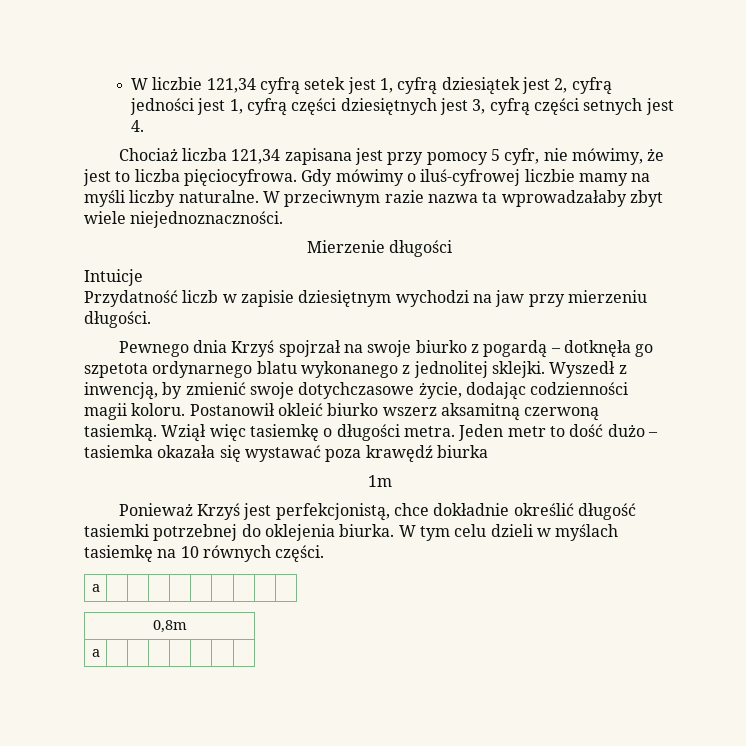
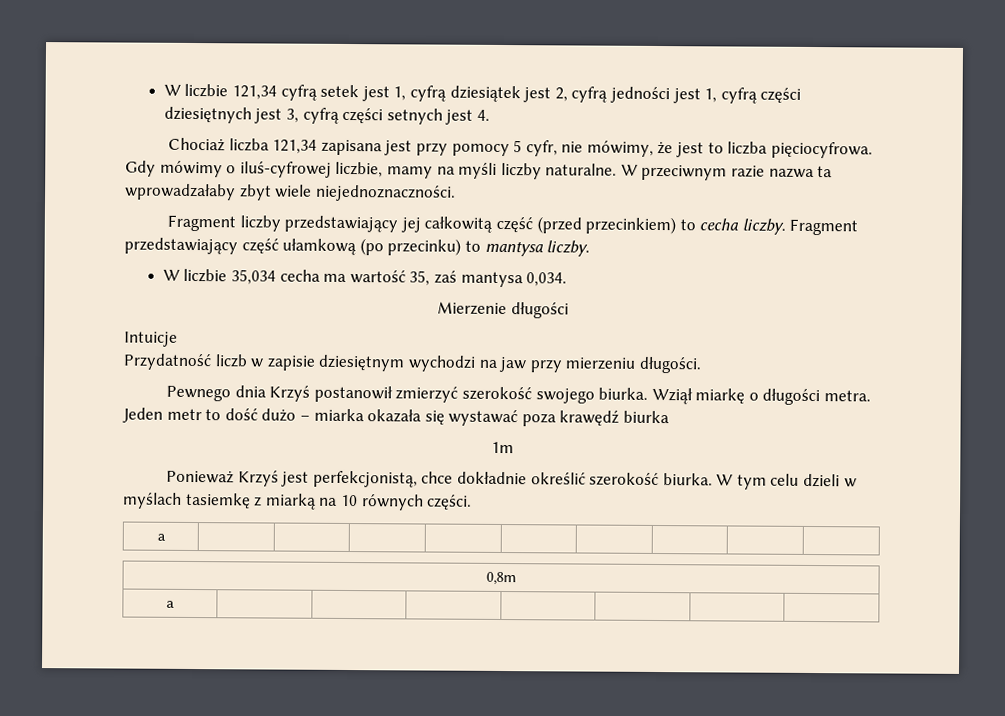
[524,169,575,182] liczbie -> [335,161,384,178] liczbie,
(284, 219) none -> [166,214,859,236] [124,237,591,257] [162,268,568,288] // Fragment liczby przedstawiający jej całkowitą część (przed przecinkiem) to cecha liczby. Fragment przedstawiający część ułamkową (po przecinku) to mantysa liczby. // W liczbie 35,034 cecha ma wartość 35, zaś mantysa 0,034.
[278,340,654,358] [84,361,627,378] [84,382,629,400] [84,403,600,421] [84,424,319,442] spojrzał na swoje biurko z pogardą – dotknęła go szpetota ordynarnego blatu wykonanego z jednolitej sklejki. Wyszedł z inwencją, by zmienić swoje dotychczasowe życie, dodając codzienności magii koloru. Postanowił okleić biurko wszerz aksamitną czerwoną tasiemką. Wziął więc tasiemkę -> [313,385,746,405] postanowił zmierzyć szerokość swojego biurka. Wziął miarkę
[84,445,153,458] tasiemka -> [313,408,364,422] miarka
[578,503,637,520] [84,524,335,541] długość tasiemki potrzebnej do oklejenia -> [589,472,660,487] szerokość
(153, 553) none -> [254,493,316,510] z miarką

